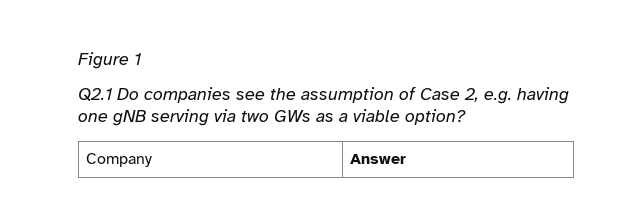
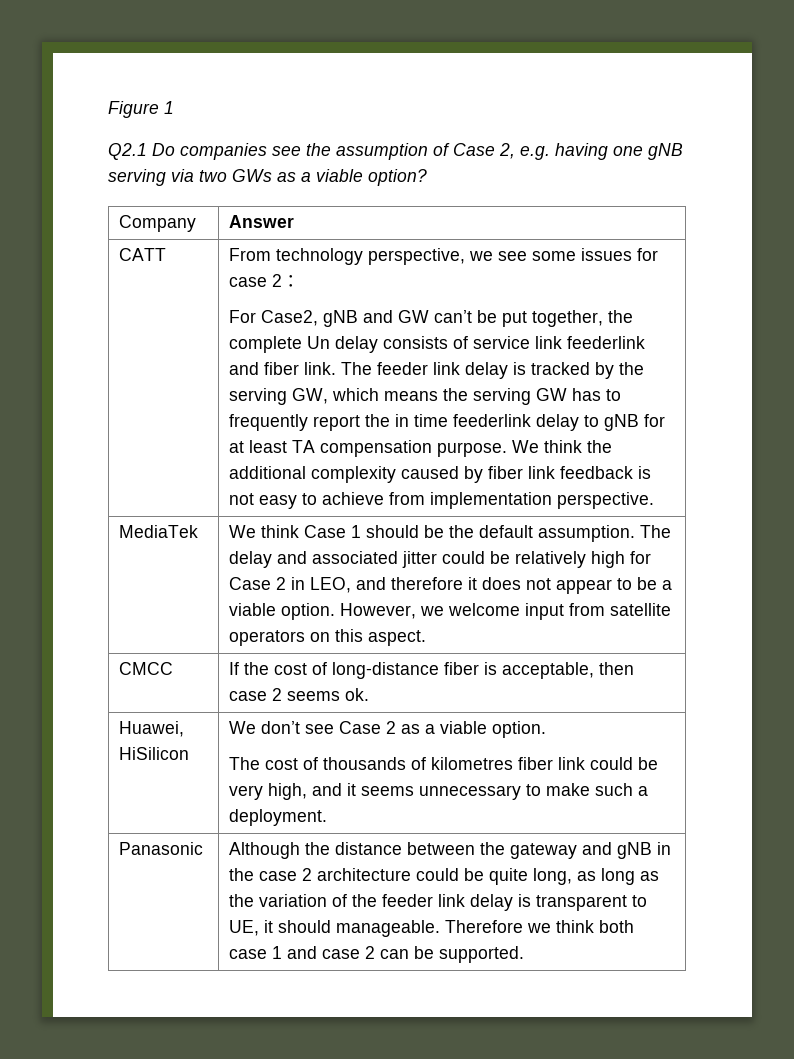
(406, 159) none -> [119,248,167,261] [229,248,659,265] [229,274,301,287] [229,310,634,327] [229,336,646,353] [229,362,645,379] [229,388,622,405] [229,414,666,431] [229,440,613,457] [229,466,652,483] [229,492,655,509] [119,525,199,538] [229,525,672,542] [229,551,652,568] [229,577,673,594] [229,603,672,620] [229,629,427,646] [119,662,174,675] [229,662,635,679] [229,688,370,701] [119,721,185,737] [119,747,190,760] [229,721,547,738] [229,757,659,770] [229,783,649,800] [229,809,328,826] [119,842,204,855] [229,842,672,859] [229,868,660,885] [229,894,648,911] [229,920,635,937] [229,946,525,963] // CATT | From technology perspective, we see some issues for case 2： // For Case2, gNB and GW can’t be put together, the complete Un delay consists of service link feederlink and fiber link. The feeder link delay is tracked by the serving GW, which means the serving GW has to frequently report the in time feederlink delay to gNB for at least TA compensation purpose. We think the additional complexity caused by fiber link feedback is not easy to achieve from implementation perspective. // MediaTek | We think Case 1 should be the default assumption. The delay and associated jitter could be relatively high for Case 2 in LEO, and therefore it does not appear to be a viable option. However, we welcome input from satellite operators on this aspect. // CMCC | If the cost of long-distance fiber is acceptable, then case 2 seems ok. // Huawei, HiSilicon | We don’t see Case 2 as a viable option. // The cost of thousands of kilometres fiber link could be very high, and it seems unnecessary to make such a deployment. // Panasonic | Although the distance between the gateway and gNB in the case 2 architecture could be quite long, as long as the variation of the feeder link delay is transparent to UE, it should manageable. Therefore we think both case 1 and case 2 can be supported.

